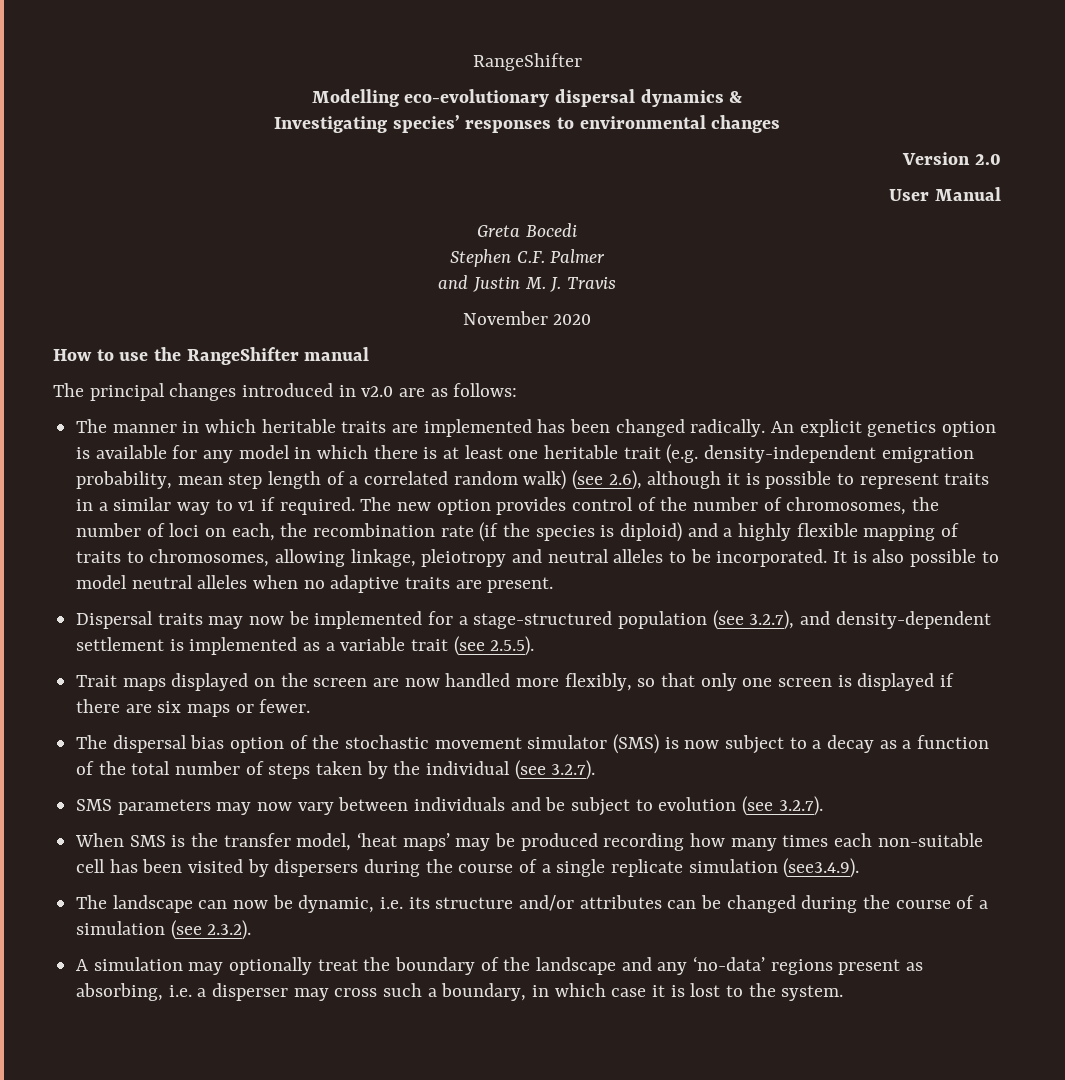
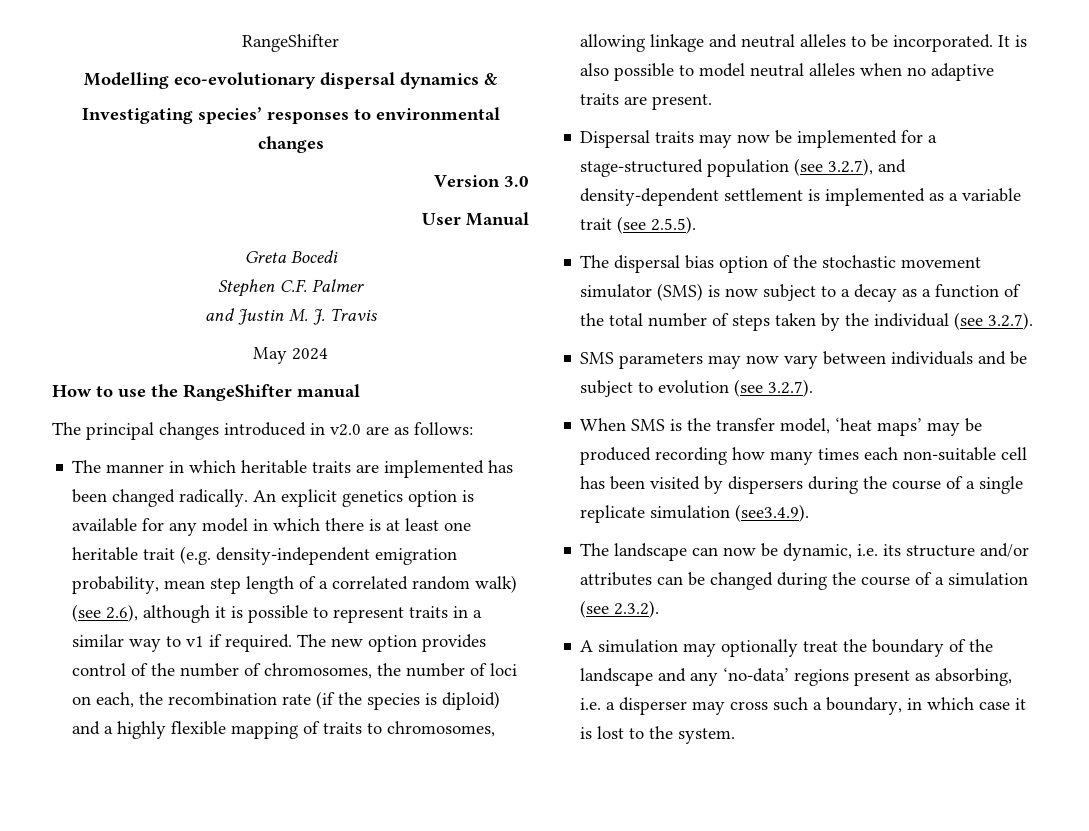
[975,154,1001,165] 2.0 -> [504,176,529,187] 3.0
[462,311,592,325] November 2020 -> [253,347,328,364] May 2024
[350,549,507,567] linkage, pleiotropy -> [650,34,705,52] linkage
[76,673,955,691] [76,699,311,717] // Trait maps displayed on the screen are now handled more flexibly, so that only one screen is displayed if there are six maps or fewer. -> (697, 225) none

